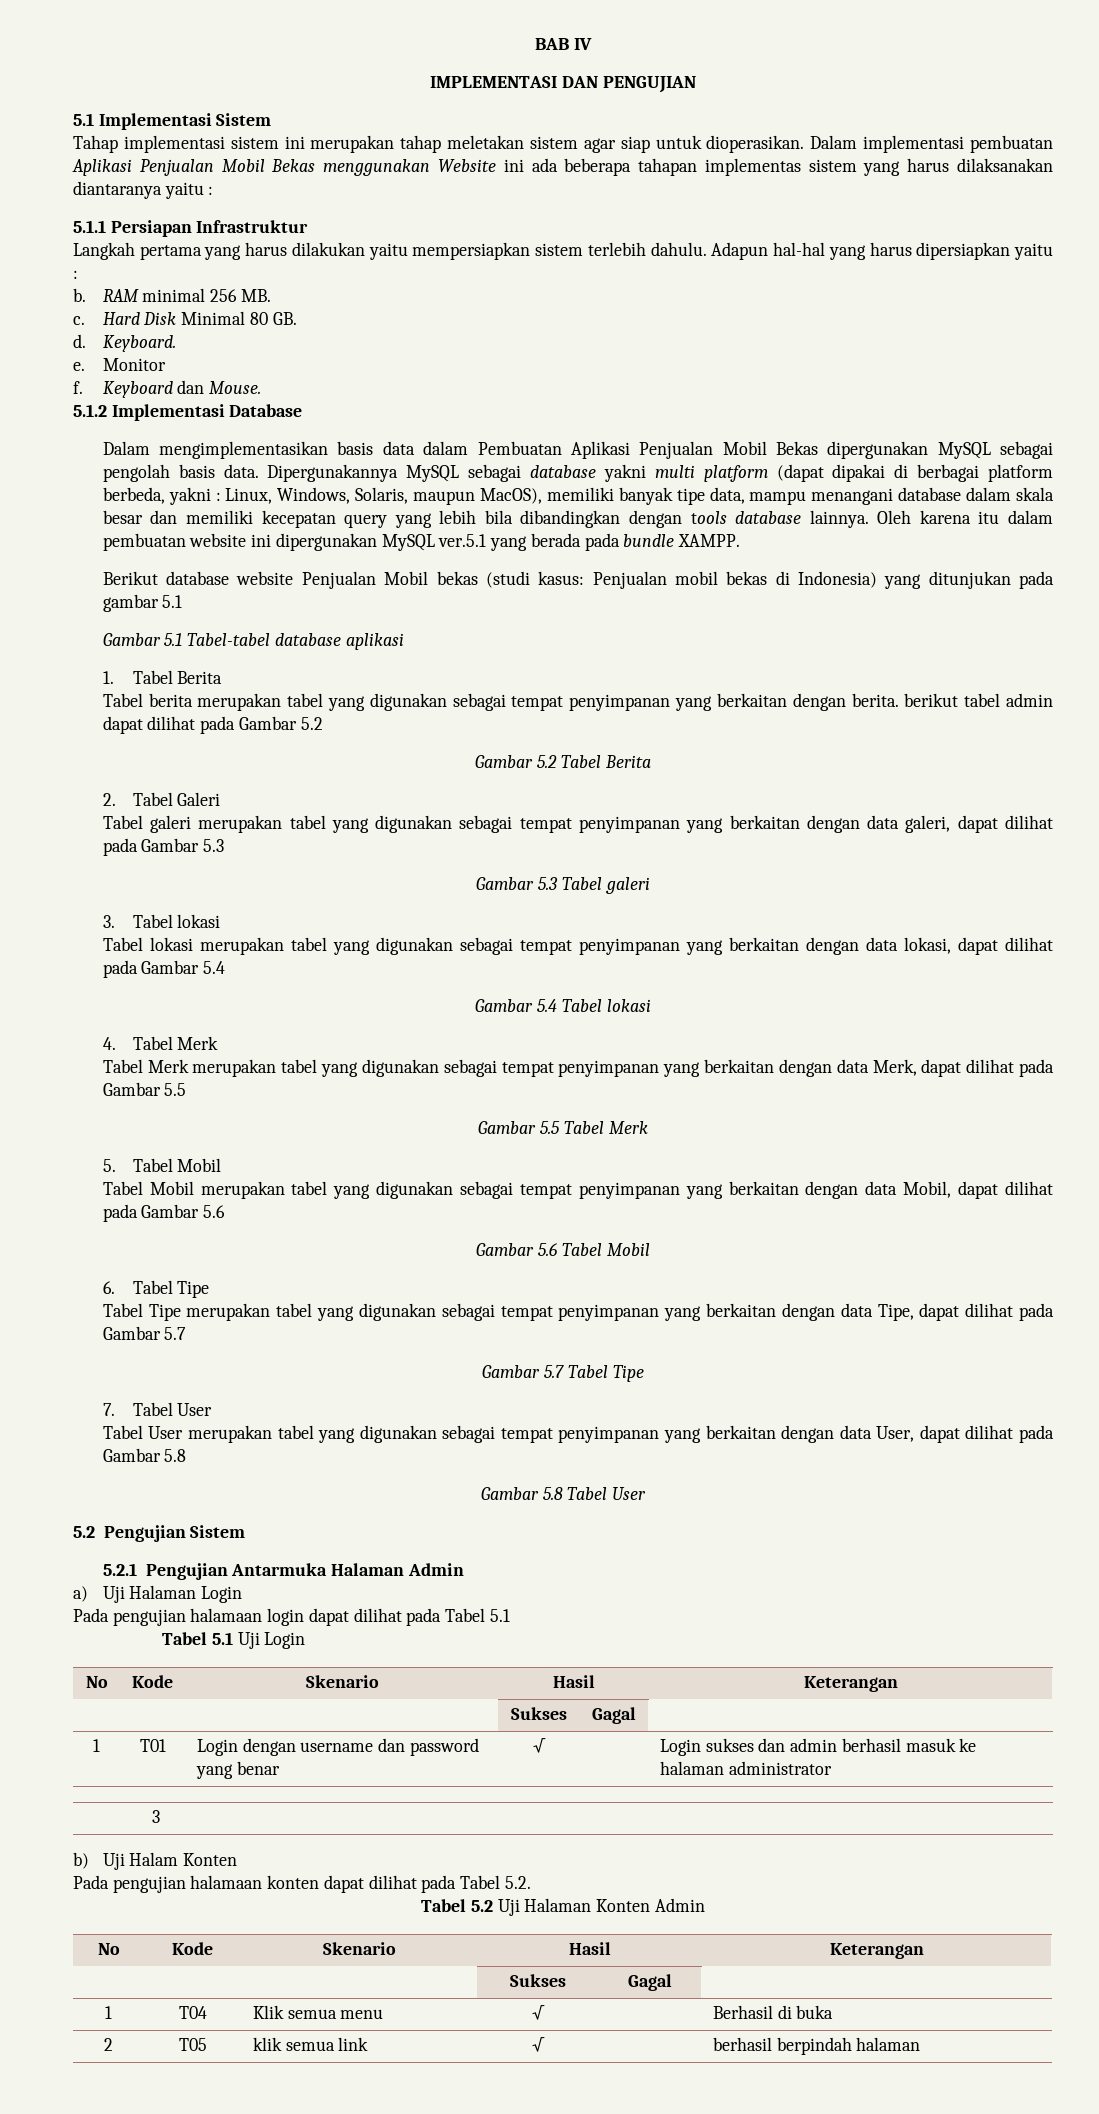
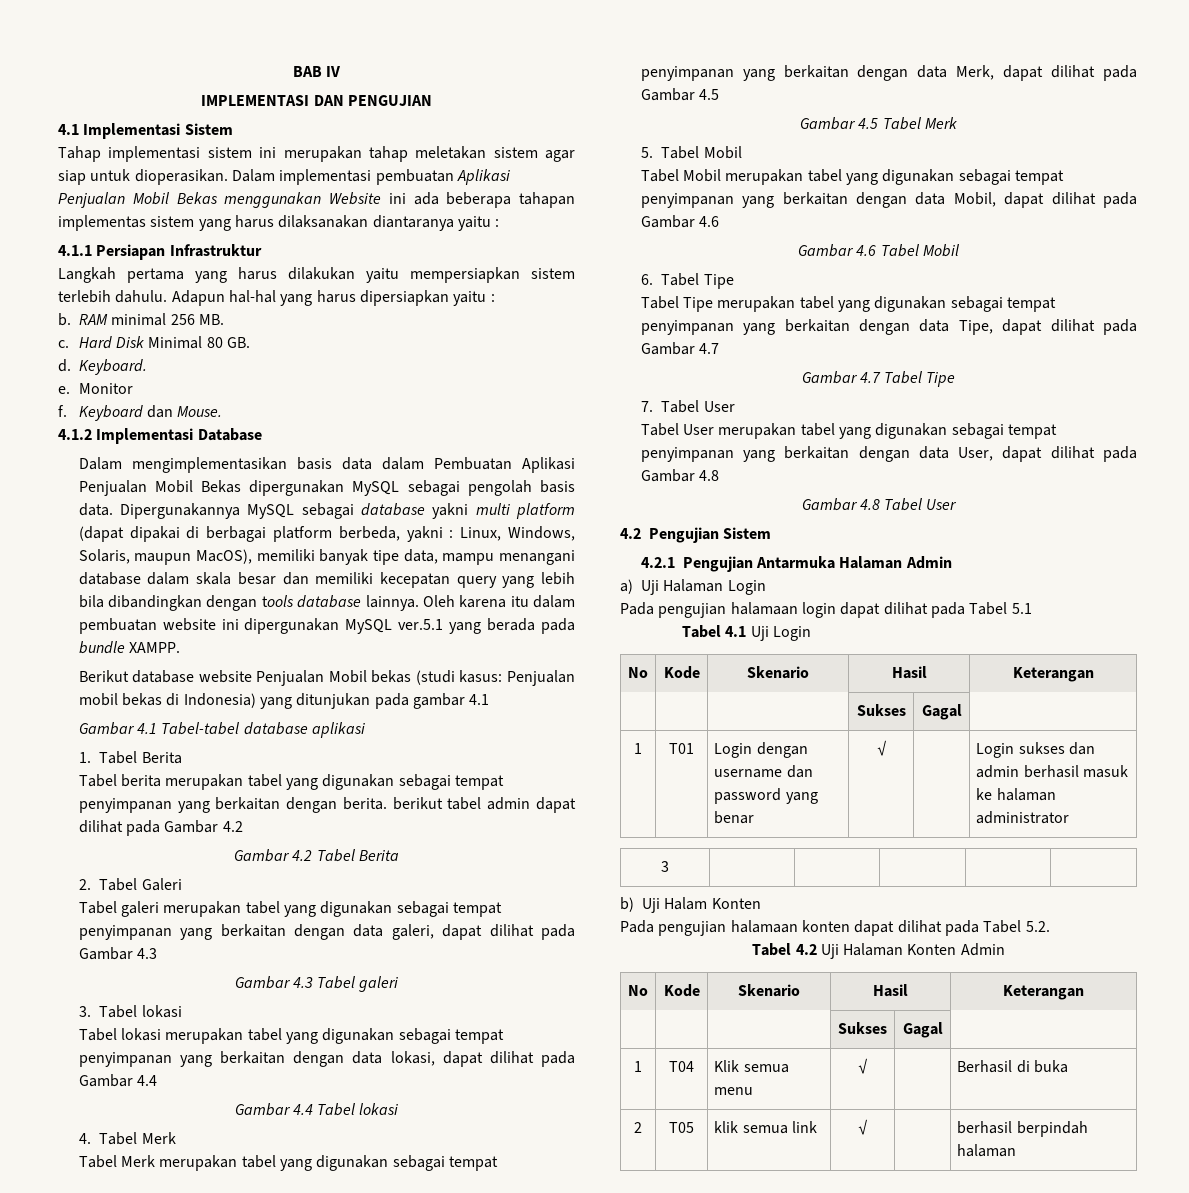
[73,113,94,126] 5.1 -> [58,124,79,135] 4.1
[73,220,106,233] 5.1.1 -> [58,245,92,256] 4.1.1
[73,404,107,417] 5.1.2 -> [58,429,92,440] 4.1.2
[162,595,183,608] [102,633,183,646] 5.1 // Gambar 5.1 -> [469,694,490,705] [78,722,158,735] 4.1 // Gambar 4.1
[300,717,323,730] [475,755,558,768] 5.2 // Gambar 5.2 -> [222,821,243,832] [234,849,313,862] 4.2 // Gambar 4.2
[203,839,225,852] [476,877,559,890] 5.3 // Gambar 5.3 -> [137,948,158,959] [234,976,313,989] 4.3 // Gambar 4.3
[203,961,226,974] [475,999,558,1012] 5.4 // Gambar 5.4 -> [137,1075,158,1086] [234,1103,313,1116] 4.4 // Gambar 4.4
[164,1083,187,1096] [478,1121,561,1134] 5.5 // Gambar 5.5 -> [699,89,720,100] [800,117,879,130] 4.5 // Gambar 4.5
[203,1205,226,1218] [476,1243,558,1256] 5.6 // Gambar 5.6 -> [699,216,720,227] [798,244,877,257] 4.6 // Gambar 4.6
[164,1327,187,1340] [482,1365,565,1378] 5.7 // Gambar 5.7 -> [699,343,720,354] [801,371,881,384] 4.7 // Gambar 4.7
[164,1449,187,1462] [480,1487,647,1500] [73,1526,95,1538] 5.8 // Gambar 5.8 Tabel User // 5.2 -> [699,470,720,481] [801,498,958,511] [620,528,641,539] 4.8 // Gambar 4.8 Tabel User // 4.2
[102,1563,137,1576] 5.2.1 -> [640,557,675,568] 4.2.1
[212,1632,234,1645] 5.1 -> [725,626,747,637] 4.1
[470,1900,493,1912] 5.2 -> [795,944,817,955] 4.2

